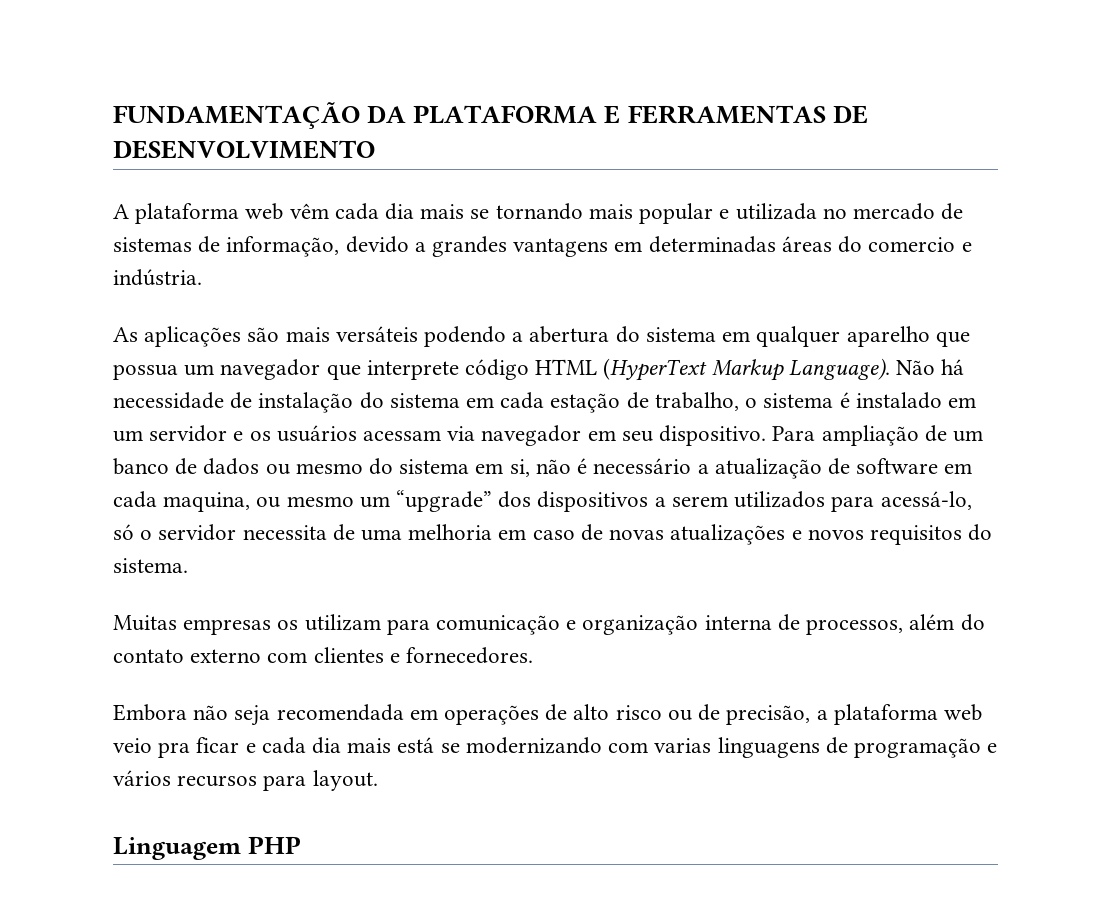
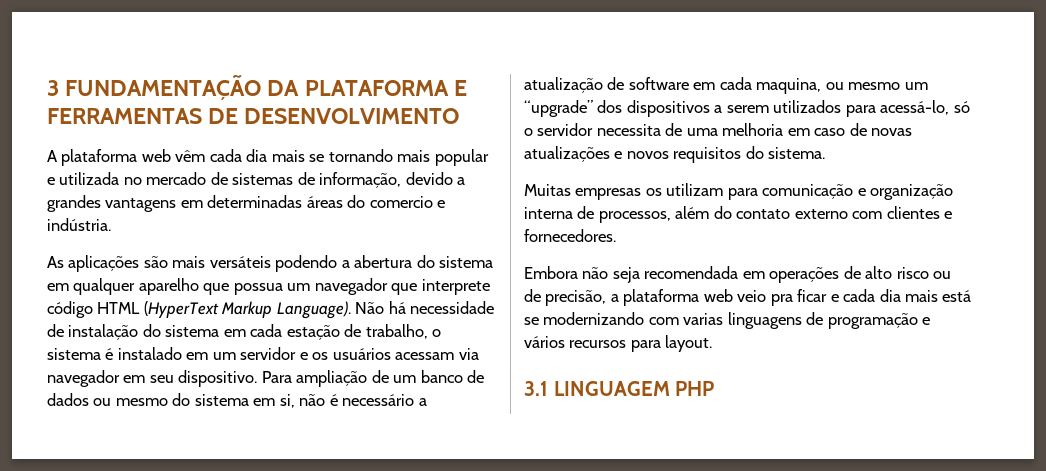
(113, 115) none -> [47,80,59,96] 3
[113,837,241,860] Linguagem -> [524,381,670,396] 3.1 LINGUAGEM

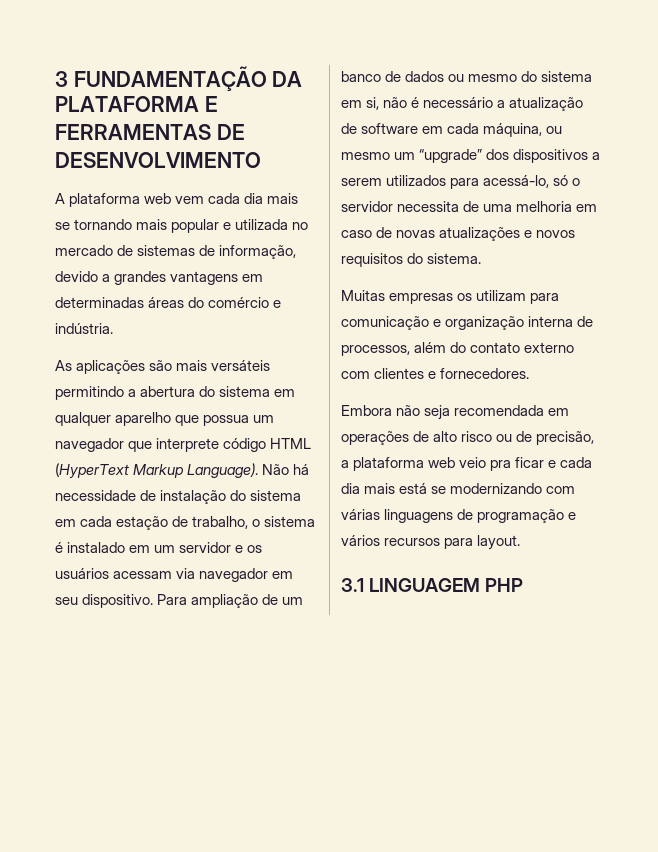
[175,150,206,162] vêm -> [175,196,205,204] vem
[369,196,433,208] comercio -> [208,297,270,308] comércio
[275,255,338,272] podendo -> [55,386,124,400] permitindo
[756,78,822,94] maquina, -> [483,123,543,137] máquina,
[683,313,724,325] varias -> [341,509,380,520] várias

